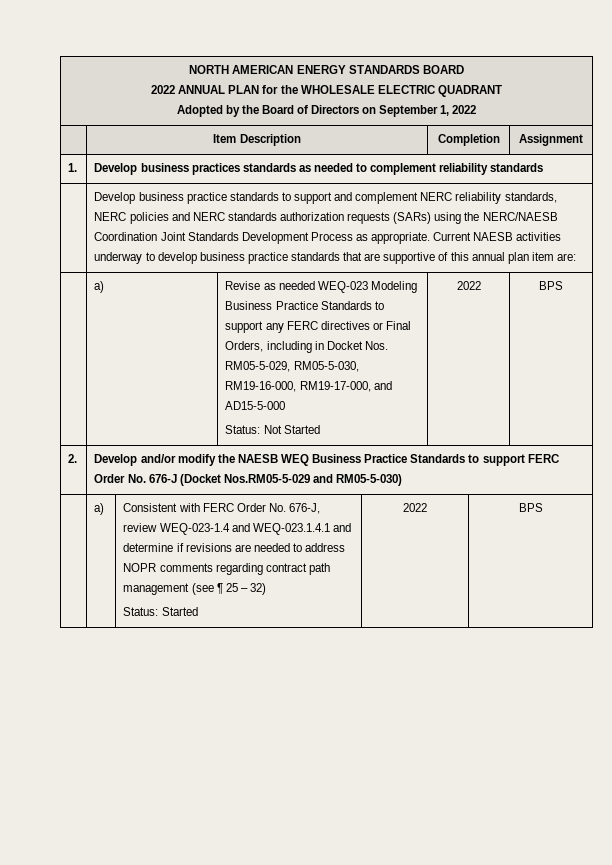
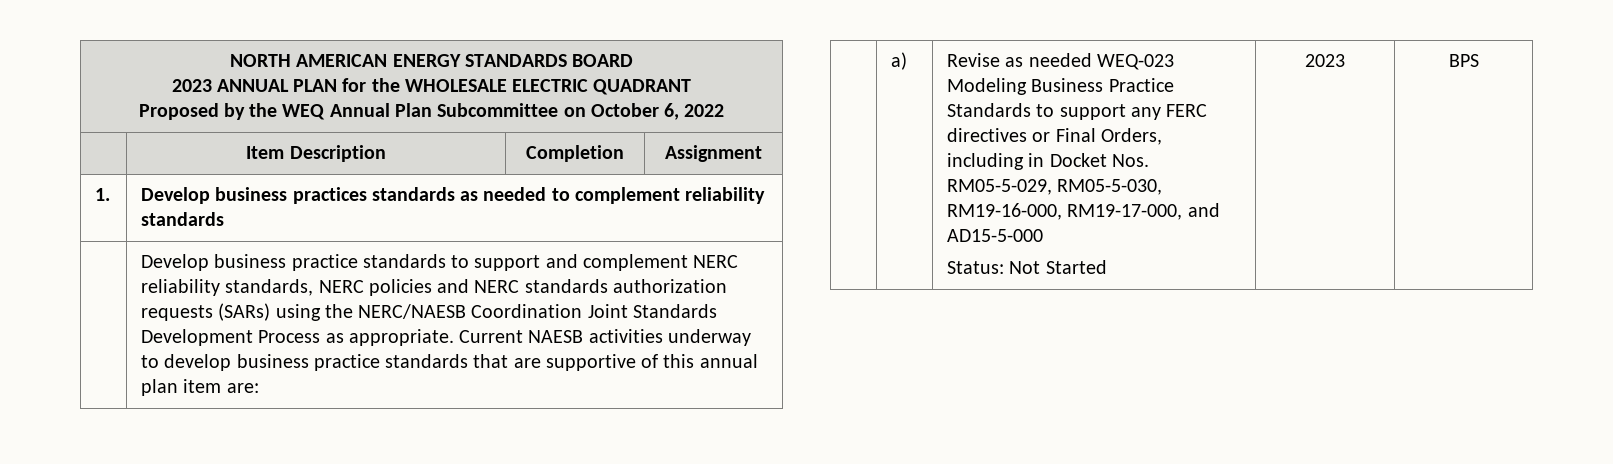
[151,85,176,94] 2022 -> [171,79,212,92] 2023
[176,105,223,117] Adopted -> [138,103,219,120] Proposed
[261,105,450,117] Board of Directors on September 1, -> [282,103,680,120] WEQ Annual Plan Subcommittee on October 6,
[456,281,481,290] [539,281,563,290] [68,454,78,463] [94,454,559,466] [94,474,403,486] [94,503,105,515] [123,503,320,514] [123,523,351,535] [123,543,346,552] [123,563,330,575] [123,583,266,595] [123,607,198,616] [403,503,427,512] [518,503,543,512] 2022 | BPS // 2. | Develop and/or modify the NAESB WEQ Business Practice Standards to support FERC Order No. 676-J (Docket Nos.RM05-5-029 and RM05-5-030) // | a) | Consistent with FERC Order No. 676-J, review WEQ-023-1.4 and WEQ-023.1.4.1 and determine if revisions are needed to address NOPR comments regarding contract path management (see ¶ 25 – 32) // Status: Started | 2022 | BPS -> [1305,54,1345,67] [1448,54,1479,67] 2023 | BPS

